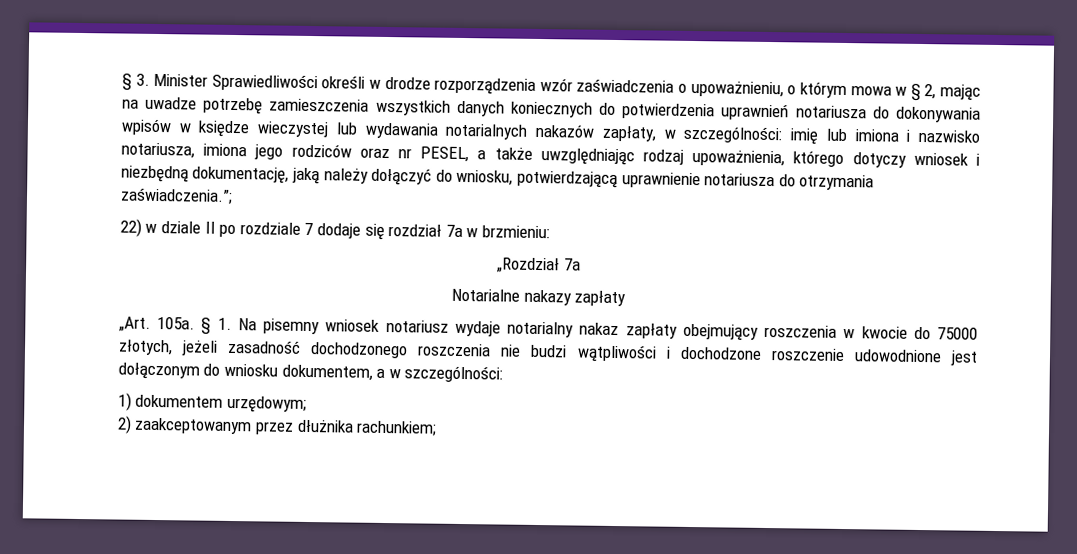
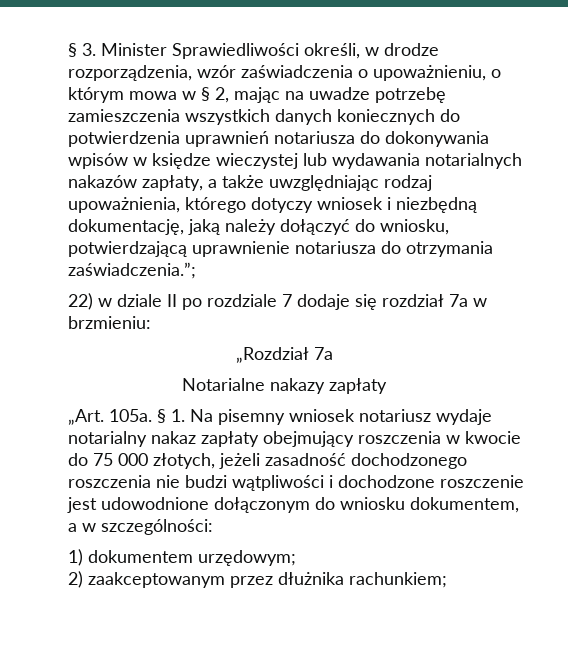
[321,75,366,89] określi -> [303,43,360,59] określi,
[434,77,537,95] rozporządzenia -> [67,65,192,81] rozporządzenia,
[663,125,981,145] [120,142,470,163] w szczególności: imię lub imiona i nazwisko notariusza, imiona jego rodziców oraz nr PESEL, -> (203, 183) none
[936,327,978,340] 75000 -> [92,453,148,466] 75 000
[853,349,979,366] udowodnione jest -> [66,497,209,513] jest udowodnione

